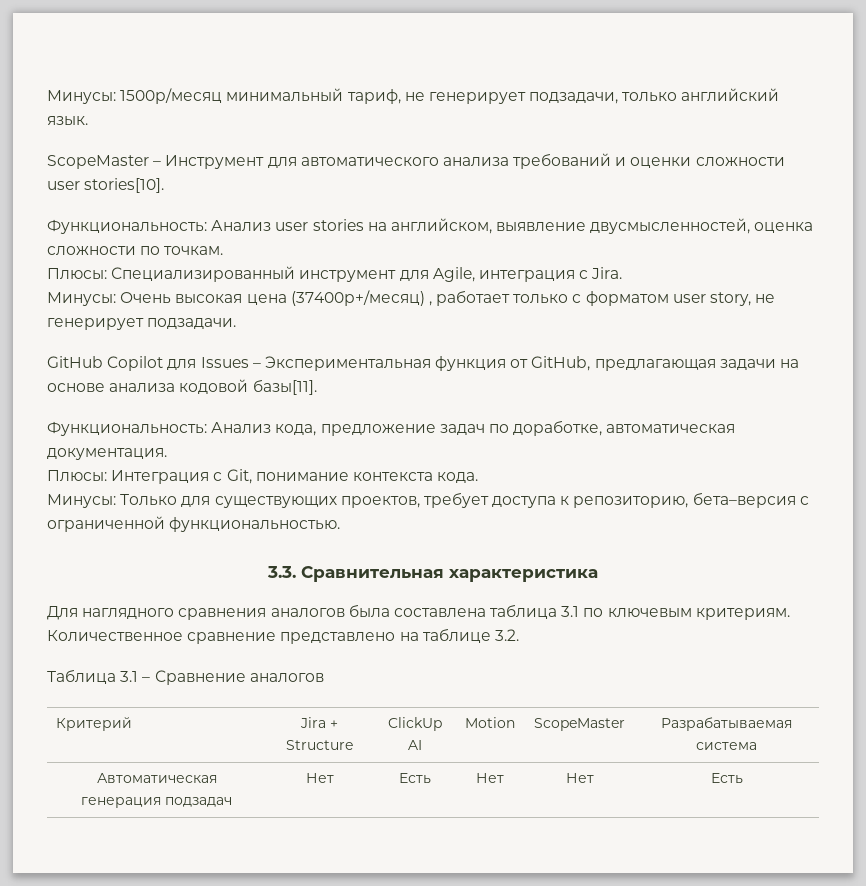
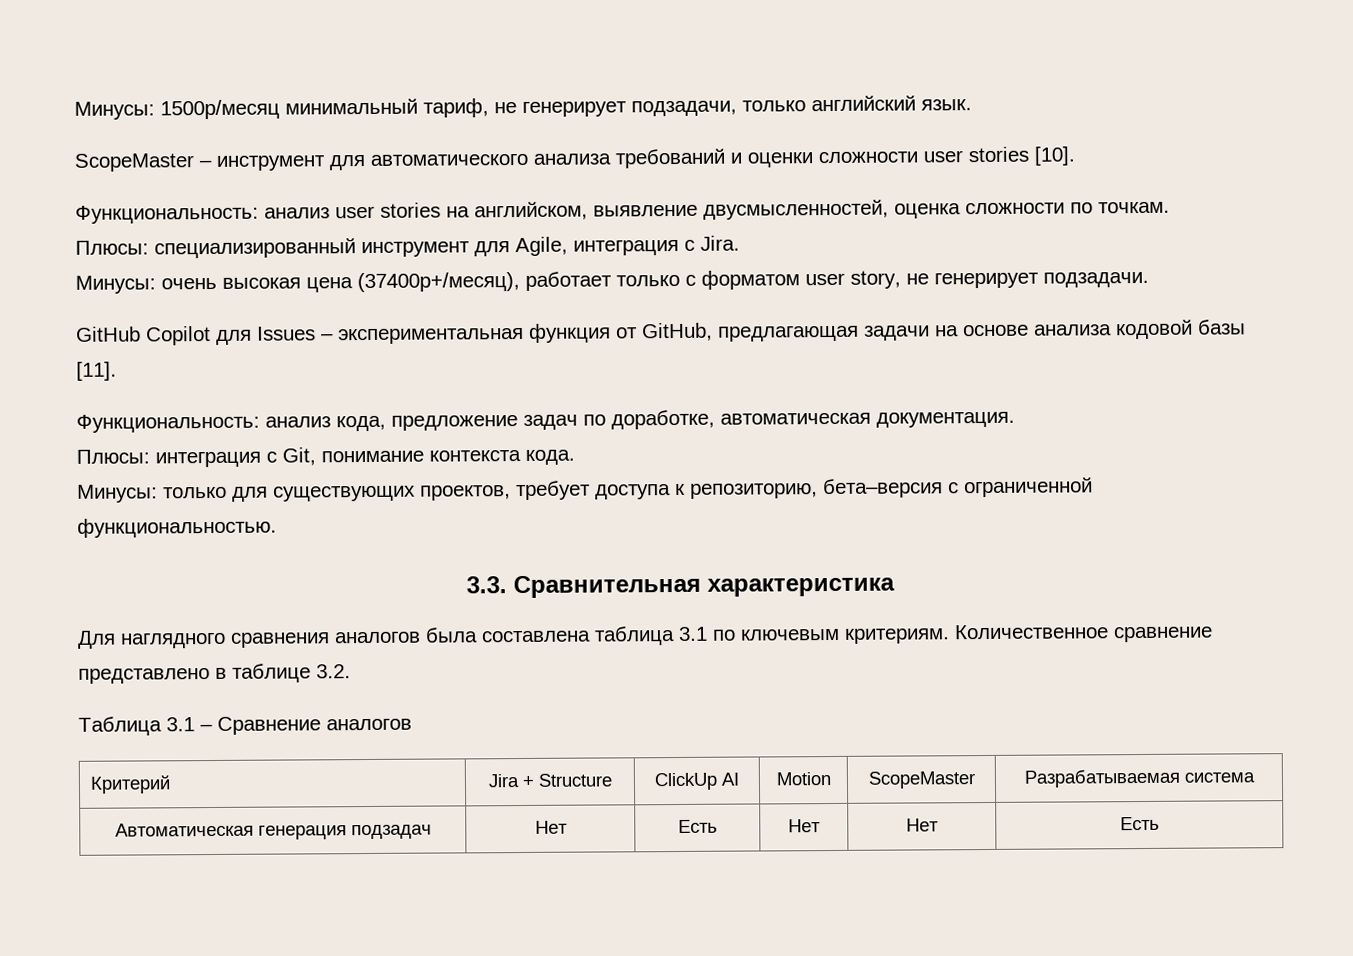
[165,155,265,169] Инструмент -> [216,155,326,171] инструмент
[84,178,165,193] [47,219,272,234] stories[10]. // Функциональность: Анализ -> [968,146,1075,166] [75,204,330,224] stories [10]. // Функциональность: анализ
[111,266,296,282] Специализированный -> [154,238,356,259] специализированный
[120,292,172,304] Очень -> [161,277,217,290] очень
[290,290,432,306] (37400р+/месяц) , -> [357,272,520,293] (37400р+/месяц),
[264,356,431,371] Экспериментальная -> [338,327,524,345] экспериментальная
[252,379,317,395] [47,421,272,436] базы[11]. // Функциональность: Анализ -> [1197,319,1246,335] [76,361,117,381] [76,413,331,433] базы [11]. // Функциональность: анализ
[111,470,210,484] Интеграция -> [155,451,261,468] интеграция
[120,494,178,506] Только -> [163,486,227,499] только
[399,632,419,641] на -> [215,667,227,679] в

